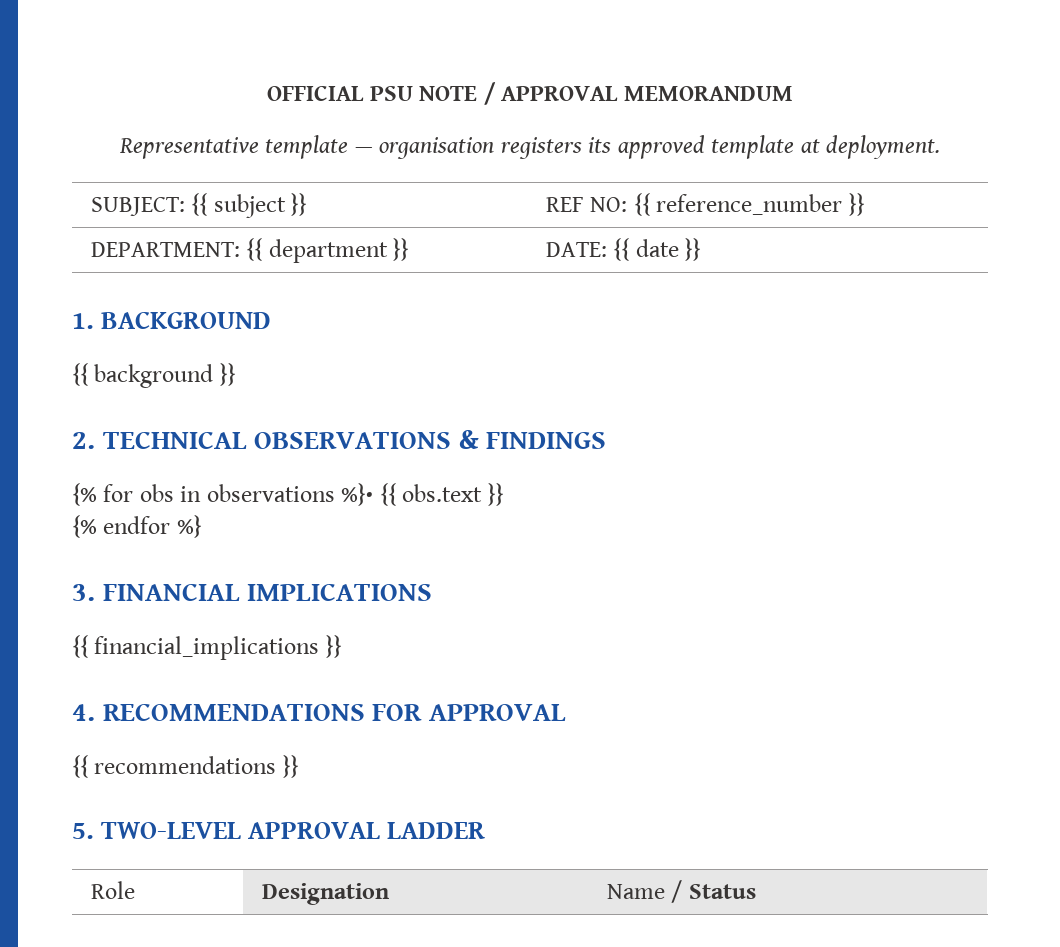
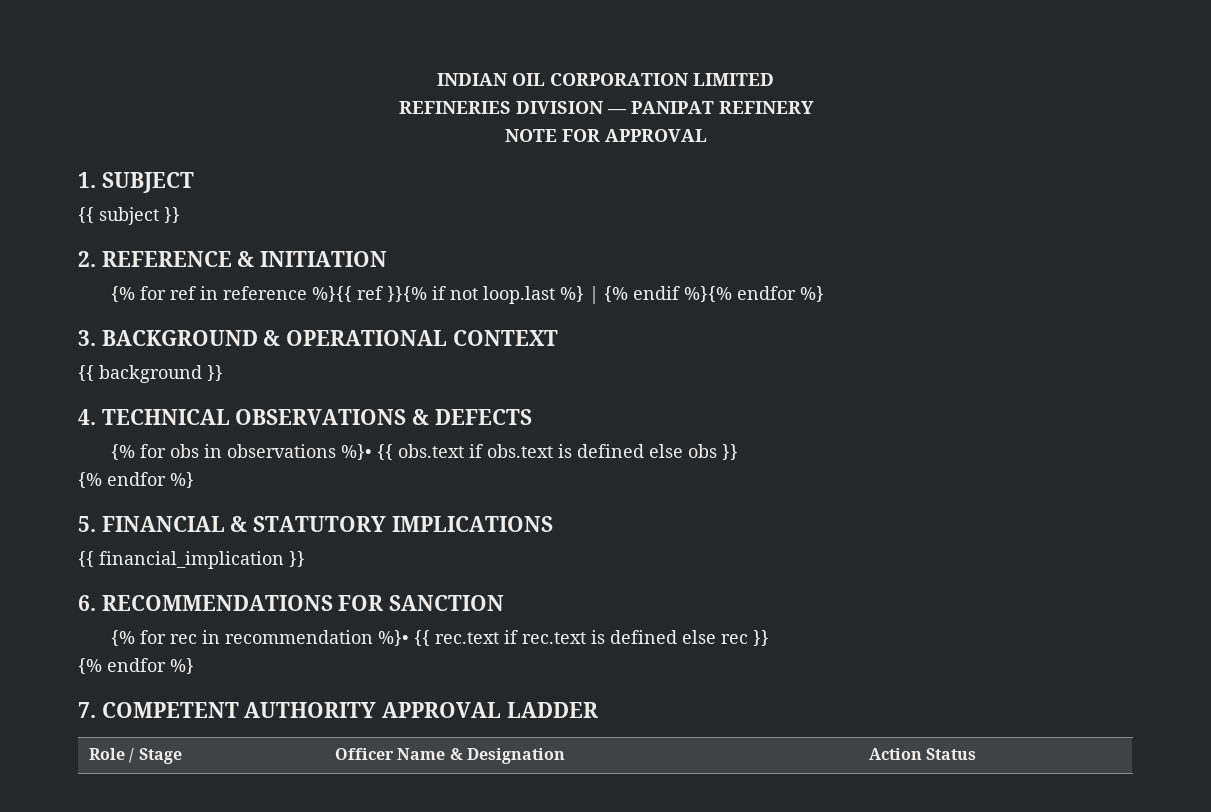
[267,82,793,105] [118,135,941,159] [90,193,308,218] [545,193,865,216] [90,238,410,263] [545,238,702,261] [72,311,272,329] OFFICIAL PSU NOTE / APPROVAL MEMORANDUM // Representative template — organisation registers its approved template at deployment. // SUBJECT: {{ subject }} | REF NO: {{ reference_number }} // DEPARTMENT: {{ department }} | DATE: {{ date }} // 1. BACKGROUND -> [437,73,774,86] [398,101,814,114] [504,129,707,142] [78,172,194,193] [78,207,180,225] [78,251,388,267] [110,286,824,304] [78,330,558,346] INDIAN OIL CORPORATION LIMITED // REFINERIES DIVISION — PANIPAT REFINERY // NOTE FOR APPROVAL // 1. SUBJECT // {{ subject }} // 2. REFERENCE & INITIATION // {% for ref in reference %}{{ ref }}{% if not loop.last %} | {% endif %}{% endfor %} // 3. BACKGROUND & OPERATIONAL CONTEXT
[72,432,95,449] 2. -> [78,409,96,425] 4.
[486,432,607,449] FINDINGS -> [434,409,532,425] DEFECTS
[487,483,504,506] [72,515,202,538] [72,583,240,601] }} // {% endfor %} // 3. FINANCIAL -> [468,444,738,460] [78,472,194,488] [78,516,387,532] if obs.text is defined else obs }} // {% endfor %} // 5. FINANCIAL & STATUTORY
[94,635,342,660] [72,704,95,721] financial_implications }} // 4. -> [99,551,305,569] [78,595,96,611] financial_implication }} // 6.
[428,704,566,721] [72,755,299,778] [72,822,486,839] [90,881,135,899] APPROVAL // {{ recommendations }} // 5. TWO-LEVEL APPROVAL LADDER // Role | -> [389,595,505,611] [110,630,769,646] [78,658,194,674] [78,702,598,718] [89,748,182,764] [335,748,463,760] SANCTION // {% for rec in recommendation %}• {{ rec.text if rec.text is defined else rec }} // {% endfor %} // 7. COMPETENT AUTHORITY APPROVAL LADDER // Role / Stage | Officer Name &
[606,880,683,903] Name / -> [869,748,923,760] Action

